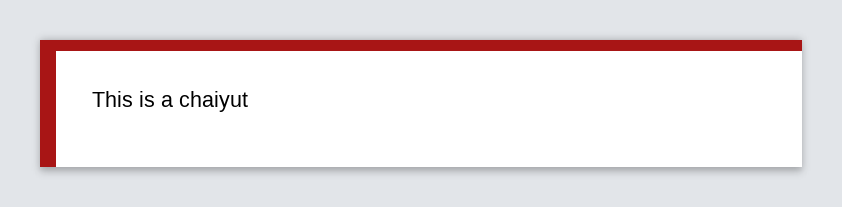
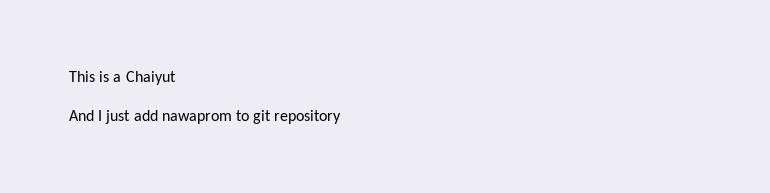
[179,91,248,112] chaiyut -> [125,71,176,85] [69,110,342,124] Chaiyut // And I just add nawaprom to git repository

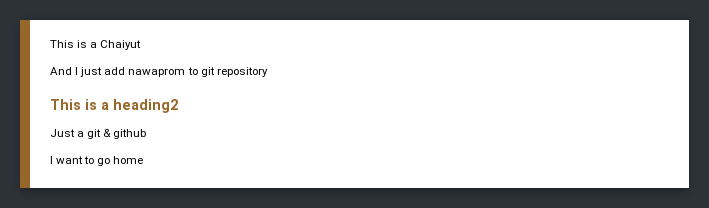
(342, 117) none -> [50,99,178,113] [50,129,147,139] [50,156,144,166] // This is a heading2 // Just a git & github // I want to go home

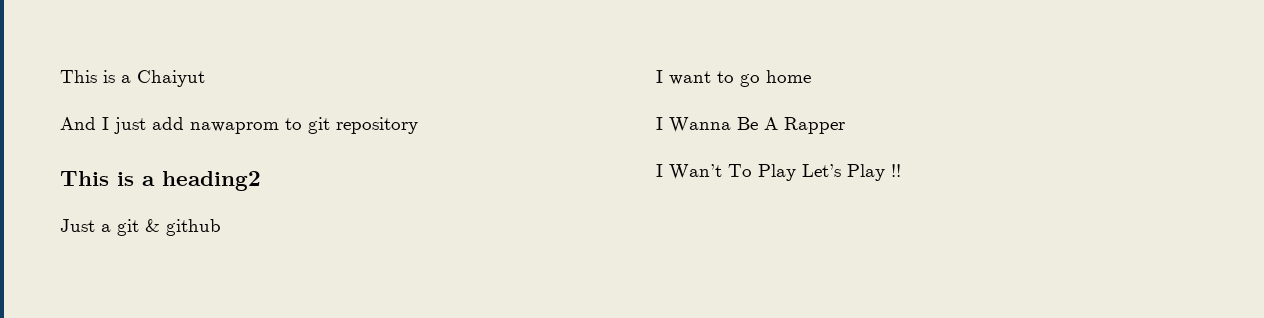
(144, 160) none -> [656,117,845,134] [656,164,901,181] // I Wanna Be A Rapper // I Wan’t To Play Let’s Play !!

